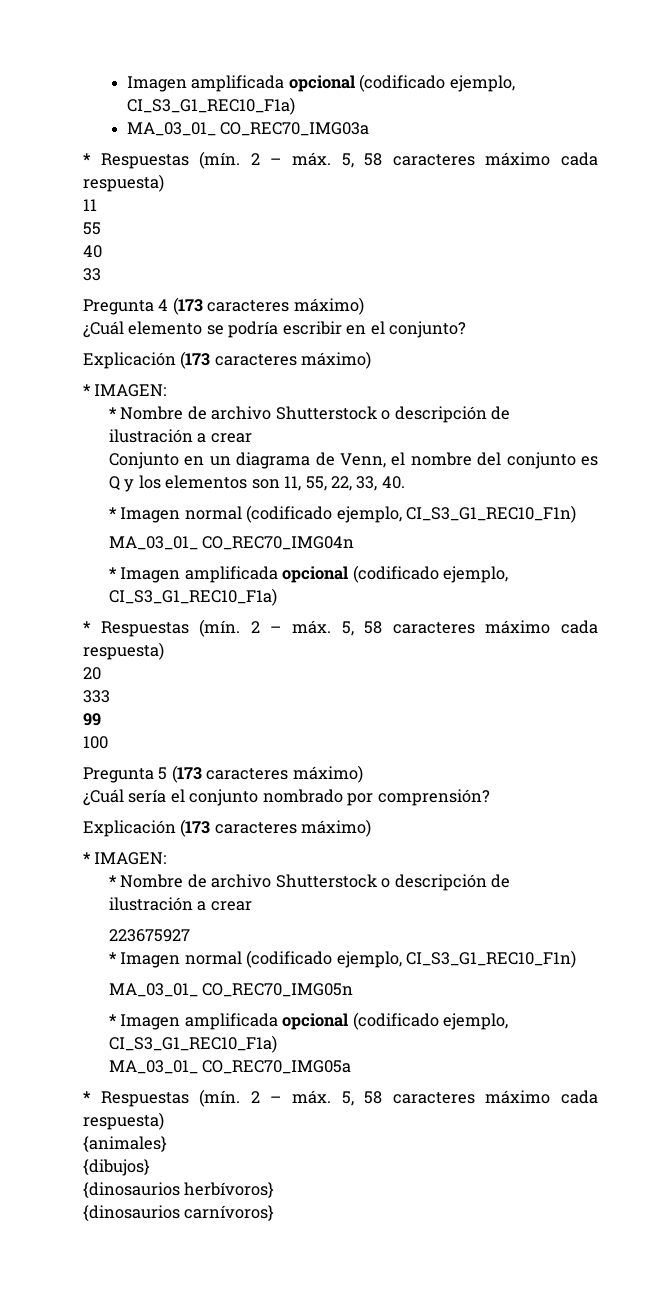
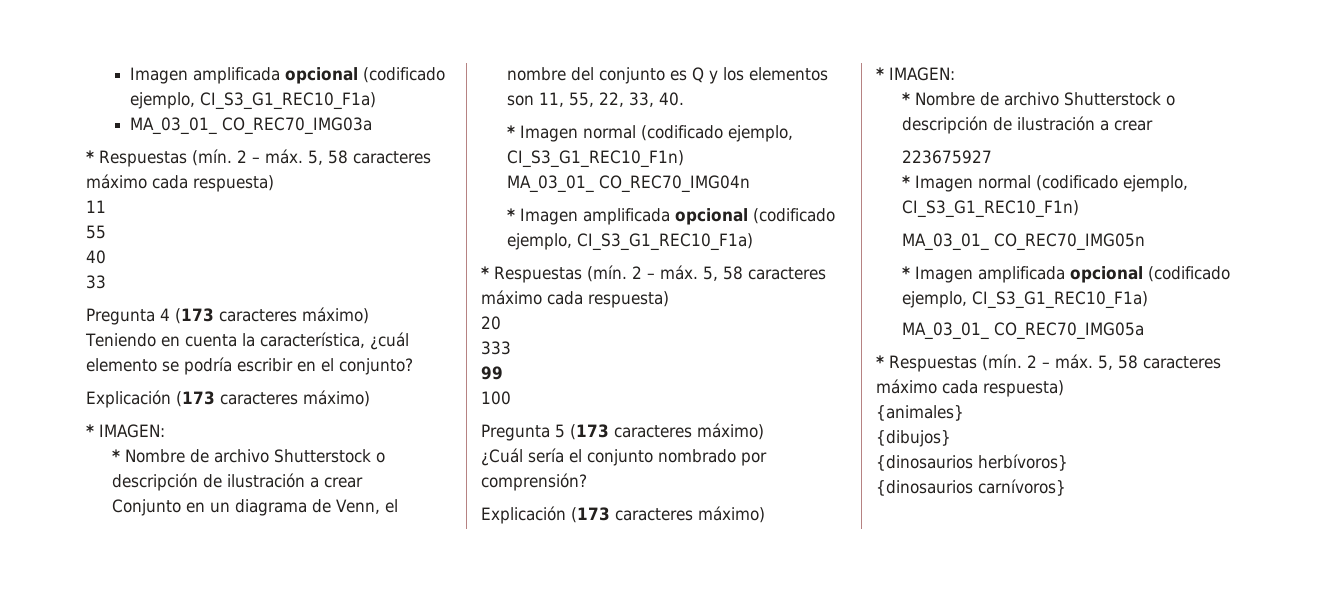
[83,321,124,338] ¿Cuál -> [85,332,409,350] Teniendo en cuenta la característica, ¿cuál

